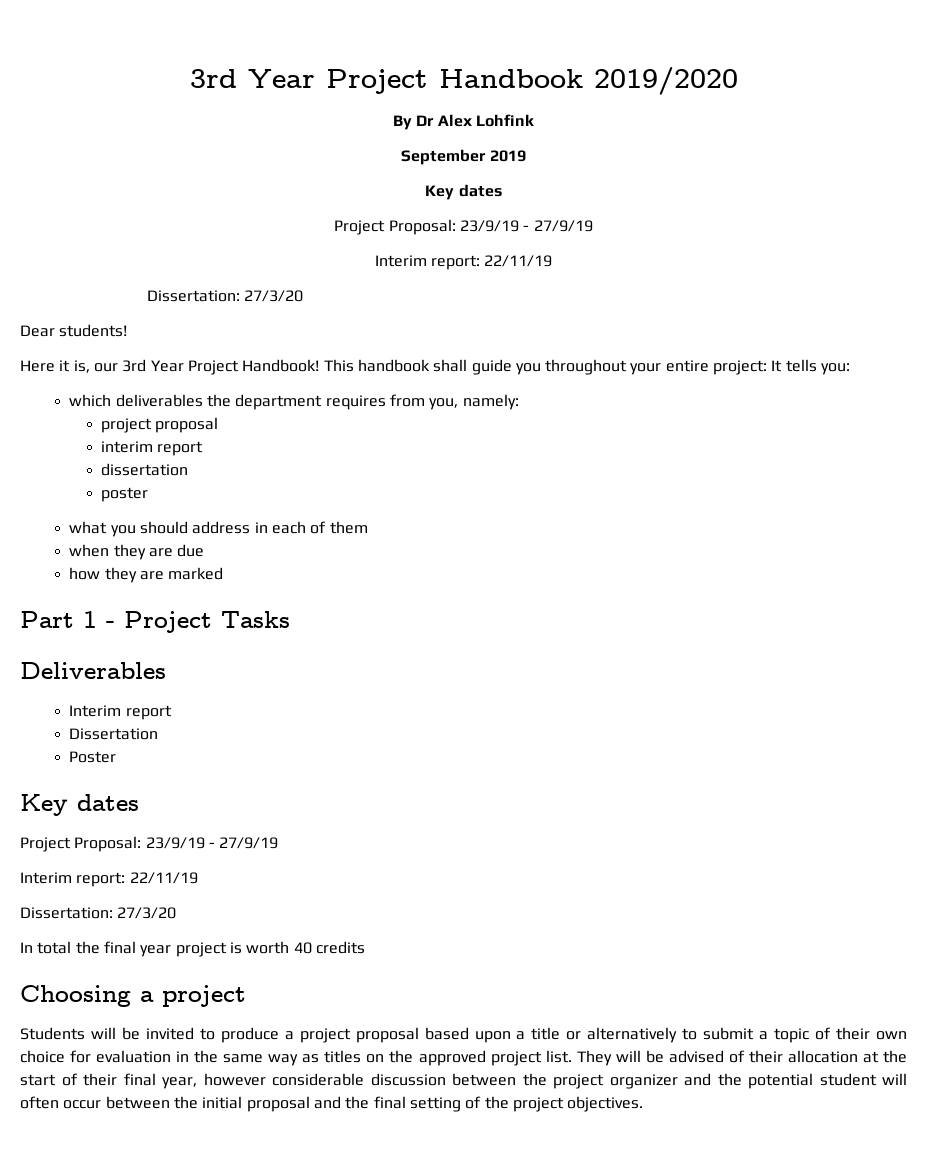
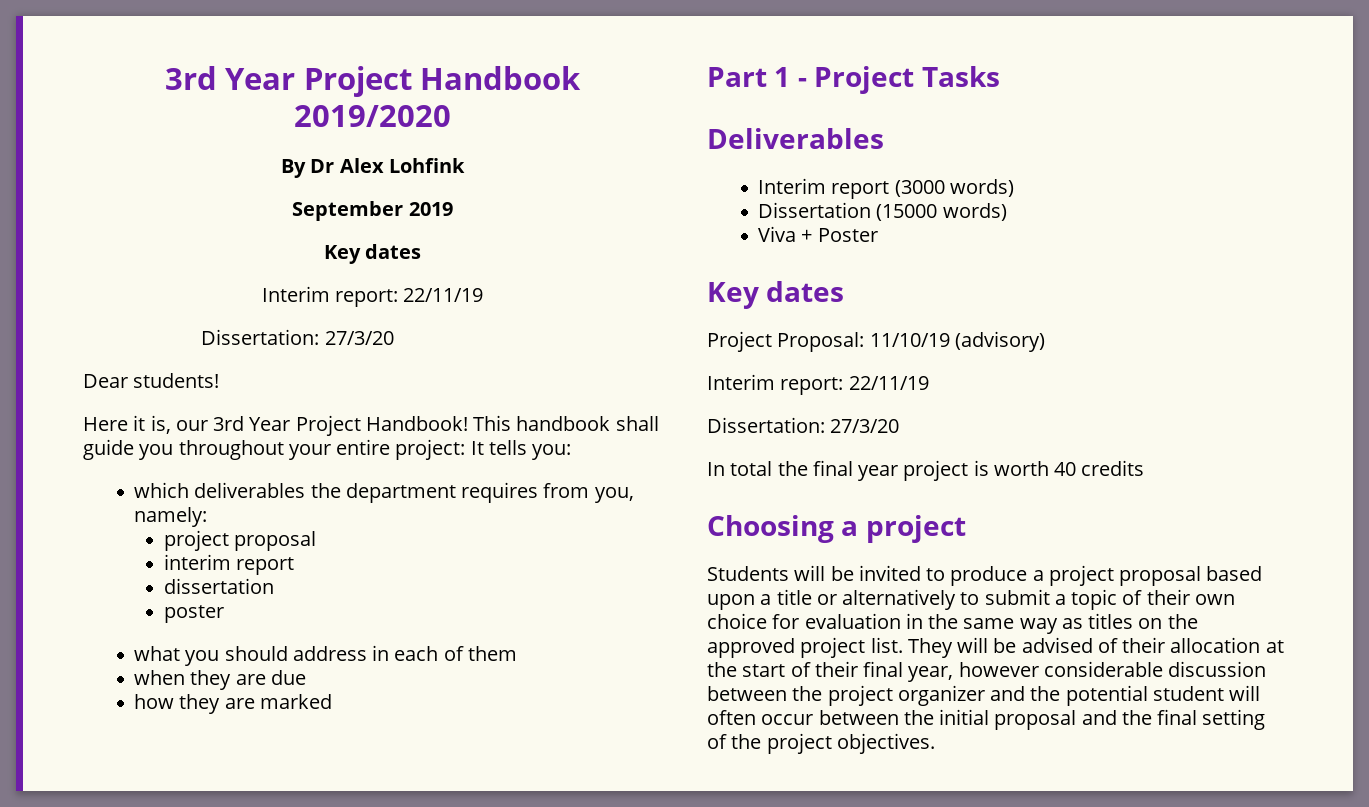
[334,219,593,235] // Project Proposal: 23/9/19 - 27/9/19 -> (422, 251) none
(172, 712) none -> [894,179,1014,197] (3000 words)
(159, 734) // -> [876,203,1007,221] [758,226,813,242] (15000 words) // Viva +
[145,837,279,849] 23/9/19 - 27/9/19 -> [869,331,1045,352] 11/10/19 (advisory)

